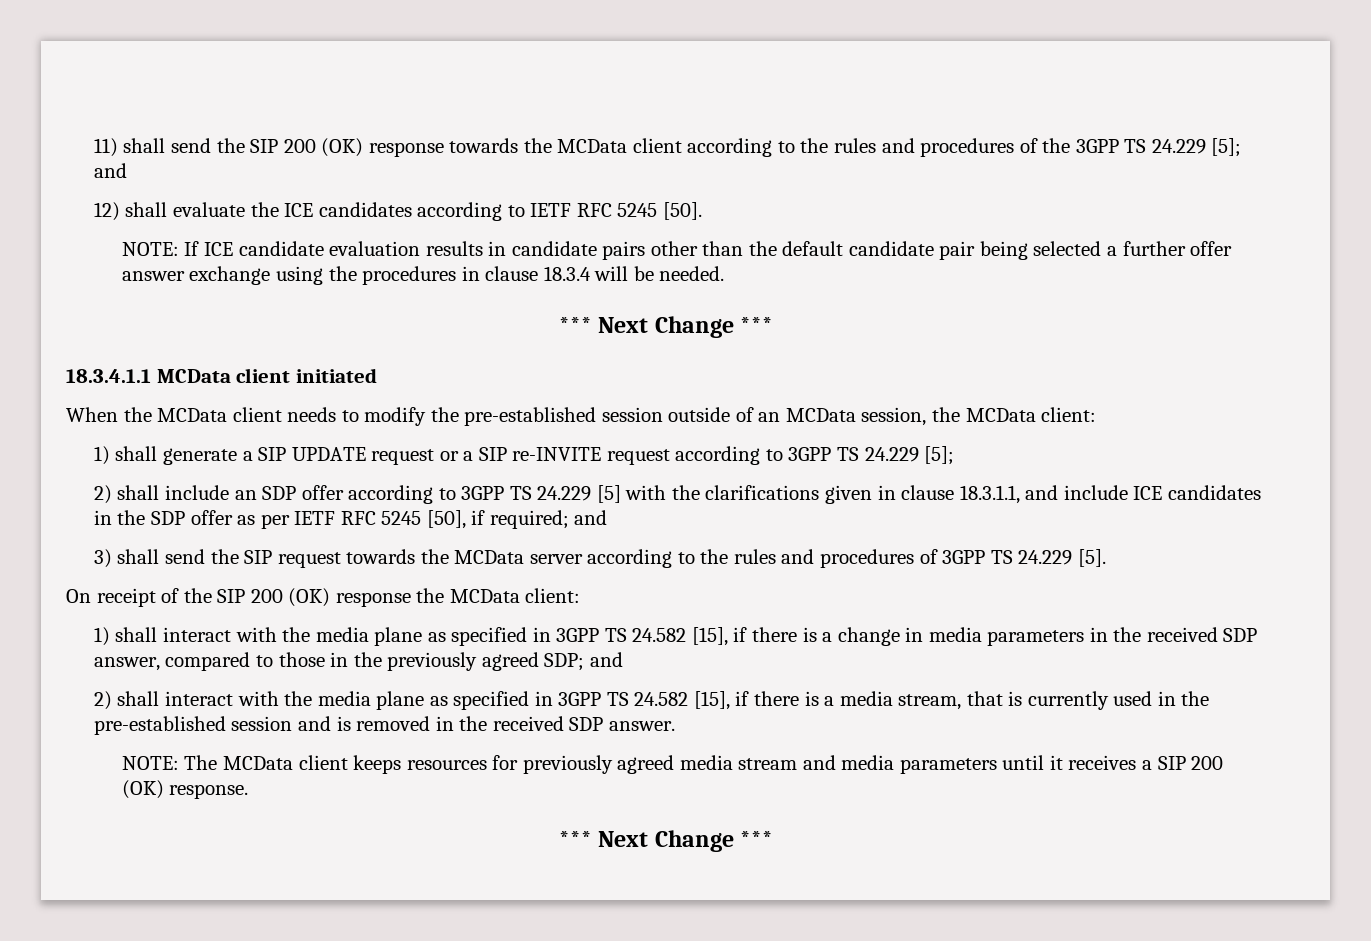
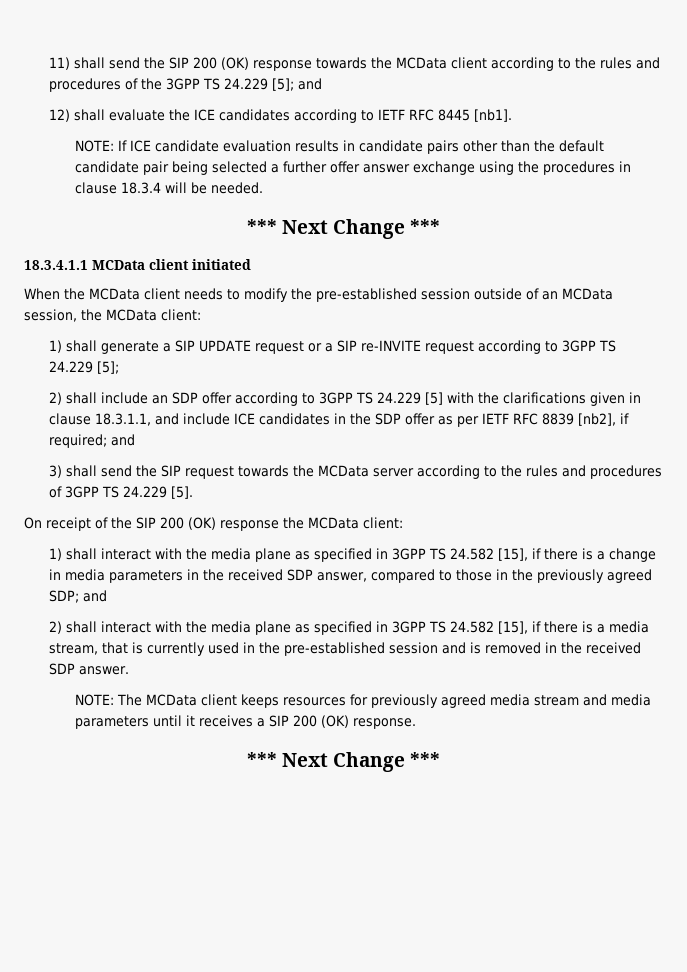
[617,202,702,220] 5245 [50]. -> [438,109,513,122] 8445 [nb1].
[381,510,466,529] 5245 [50], -> [542,413,617,426] 8839 [nb2],

